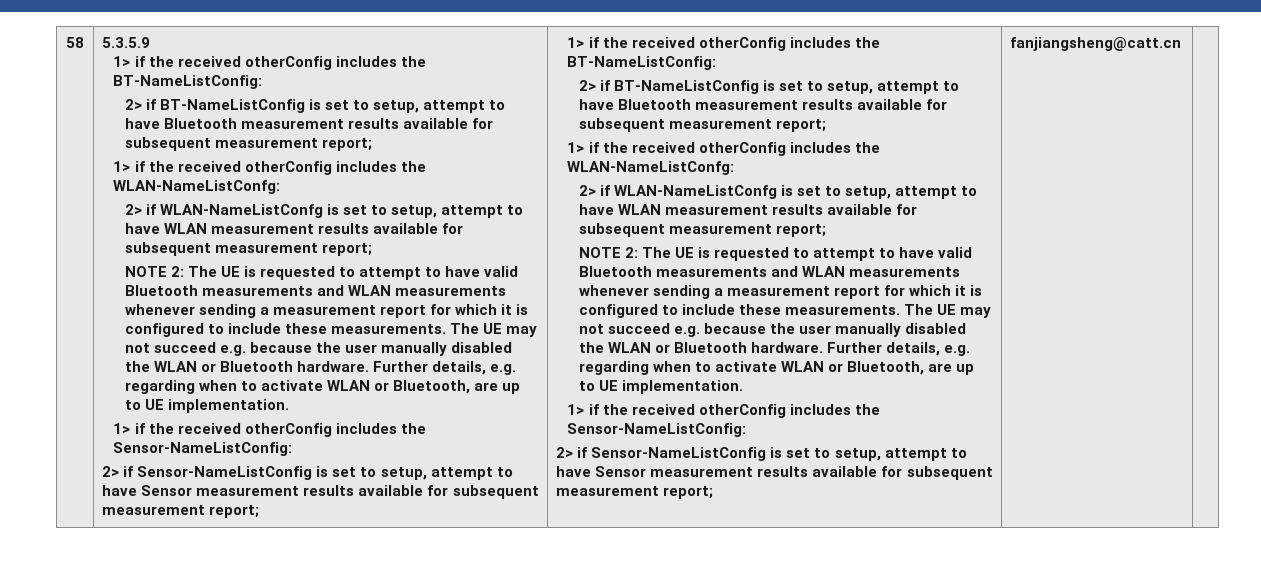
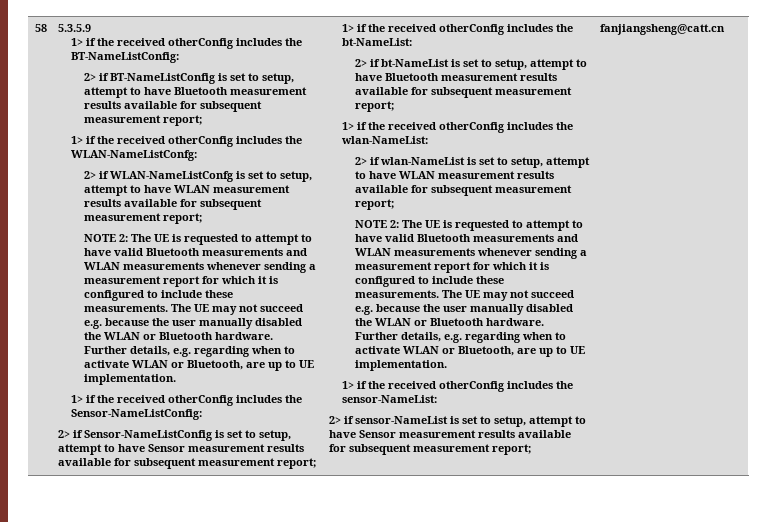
[567,56,717,70] [578,80,759,94] BT-NameListConfig: // 2> if BT-NameListConfig -> [341,38,412,46] [354,59,449,67] bt-NameList: // 2> if bt-NameList
[567,161,735,175] [578,185,777,199] WLAN-NameListConfg: // 2> if WLAN-NameListConfg -> [340,136,428,144] [354,157,465,165] wlan-NameList: // 2> if wlan-NameList
[567,423,747,437] [556,447,767,461] Sensor-NameListConfig: // 2> if Sensor-NameListConfig -> [341,395,437,403] [328,416,448,424] sensor-NameList: // 2> if sensor-NameList

